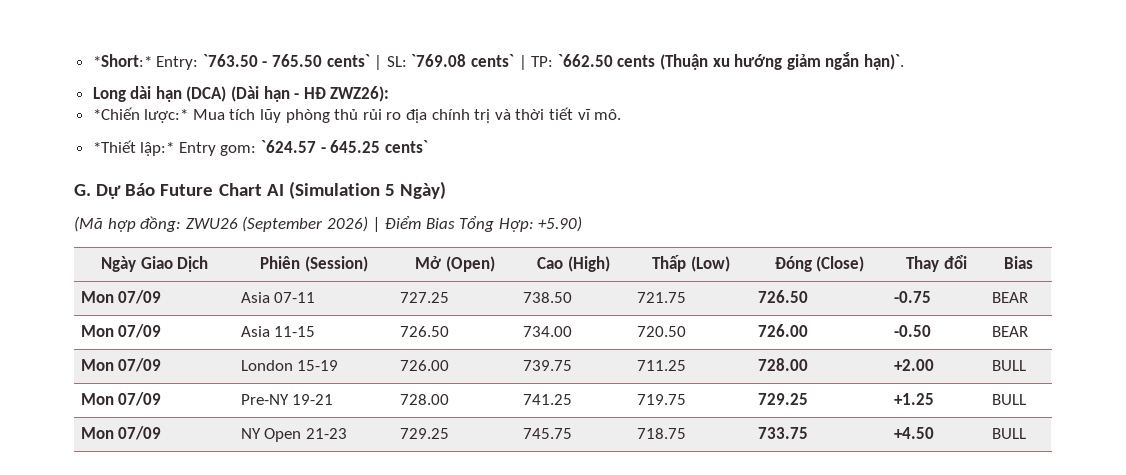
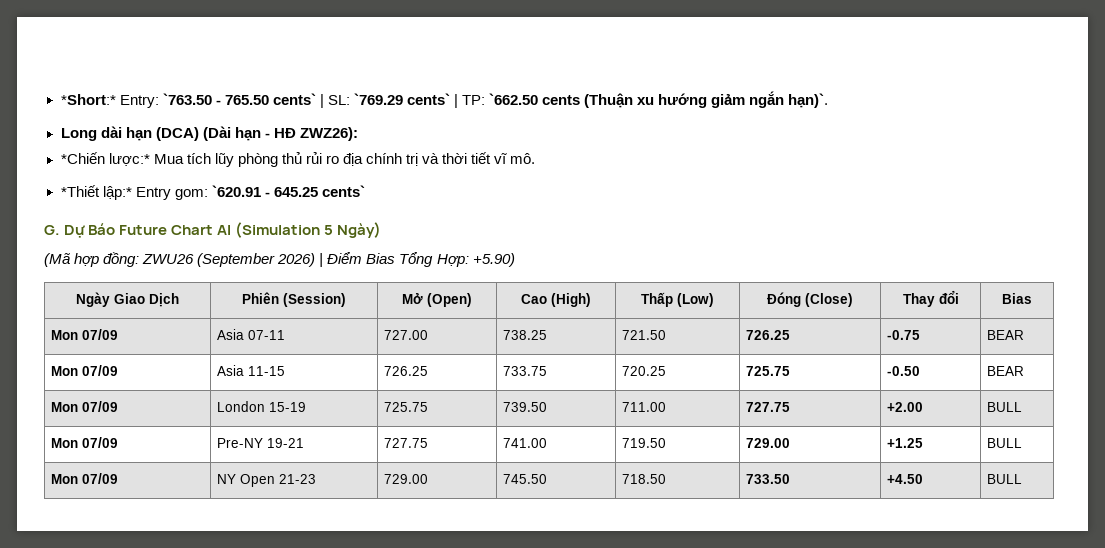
[411,54,467,67] `769.08 -> [353,93,403,105] `769.29
[261,140,317,153] `624.57 -> [211,185,261,197] `620.91
[399,292,449,303] [522,292,572,303] [636,292,686,303] [757,290,808,303] 727.25 | 738.50 | 721.75 | 726.50 -> [383,330,428,340] [502,330,547,340] [621,330,666,340] [745,330,790,340] 727.00 | 738.25 | 721.50 | 726.25
[399,326,449,337] [522,326,572,337] [636,326,686,337] [757,324,808,337] 726.50 | 734.00 | 720.50 | 726.00 -> [383,366,428,376] [502,366,547,376] [621,366,666,376] [745,366,790,376] 726.25 | 733.75 | 720.25 | 725.75
[399,360,449,371] [522,360,572,371] [636,360,686,371] [757,358,808,371] 726.00 | 739.75 | 711.25 | 728.00 -> [383,402,428,412] [502,402,547,412] [621,402,666,412] [745,402,790,412] 725.75 | 739.50 | 711.00 | 727.75
[399,394,449,405] [522,394,572,405] [636,394,686,405] [757,393,808,405] 728.00 | 741.25 | 719.75 | 729.25 -> [383,438,428,448] [502,438,547,448] [621,438,666,448] [745,438,790,448] 727.75 | 741.00 | 719.50 | 729.00
[399,428,449,439] [522,428,572,439] [636,428,686,439] [757,427,808,439] 729.25 | 745.75 | 718.75 | 733.75 -> [383,474,428,484] [502,474,547,484] [621,474,666,484] [745,474,790,484] 729.00 | 745.50 | 718.50 | 733.50

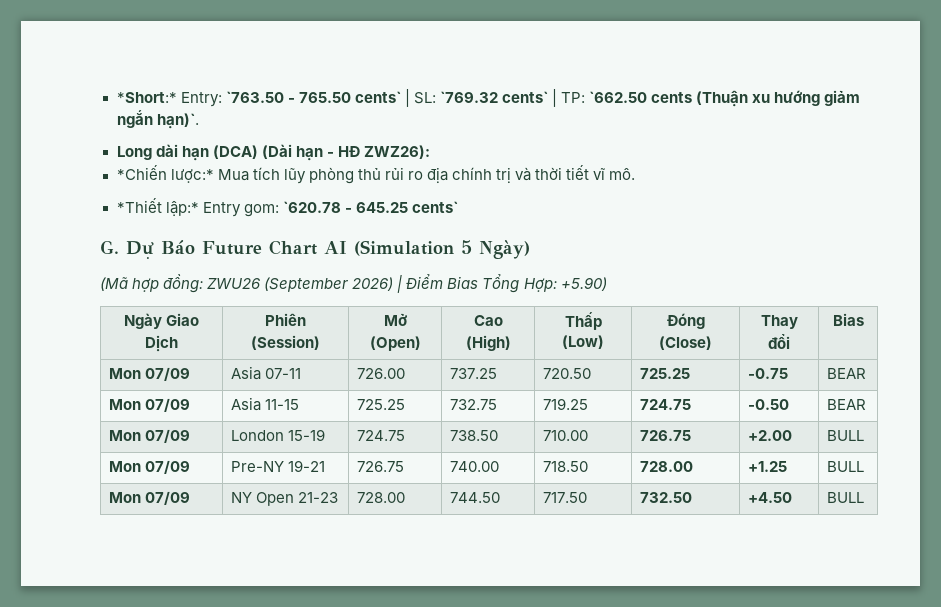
[353,93,403,105] `769.29 -> [439,91,498,103] `769.32
[211,185,261,197] `620.91 -> [282,201,341,213] `620.78
[383,330,428,340] [502,330,547,340] [621,330,666,340] [745,330,790,340] 727.00 | 738.25 | 721.50 | 726.25 -> [357,368,406,379] [450,368,498,379] [543,368,592,379] [640,368,691,379] 726.00 | 737.25 | 720.50 | 725.25
[383,366,428,376] [502,366,547,376] [621,366,666,376] [745,366,790,376] 726.25 | 733.75 | 720.25 | 725.75 -> [357,399,406,410] [450,399,498,410] [543,398,589,410] [640,399,692,410] 725.25 | 732.75 | 719.25 | 724.75
[383,402,428,412] [502,402,547,412] [621,402,666,412] [745,402,790,412] 725.75 | 739.50 | 711.00 | 727.75 -> [357,430,406,441] [450,430,499,441] [543,430,589,441] [640,430,692,441] 724.75 | 738.50 | 710.00 | 726.75
[383,438,428,448] [502,438,547,448] [621,438,666,448] [745,438,790,448] 727.75 | 741.00 | 719.50 | 729.00 -> [357,461,405,472] [450,461,500,472] [543,461,589,472] [640,461,694,472] 726.75 | 740.00 | 718.50 | 728.00
[383,474,428,484] [502,474,547,484] [621,474,666,484] [745,474,790,484] 729.00 | 745.50 | 718.50 | 733.50 -> [357,492,406,503] [450,492,501,503] [543,492,588,503] [640,492,693,503] 728.00 | 744.50 | 717.50 | 732.50

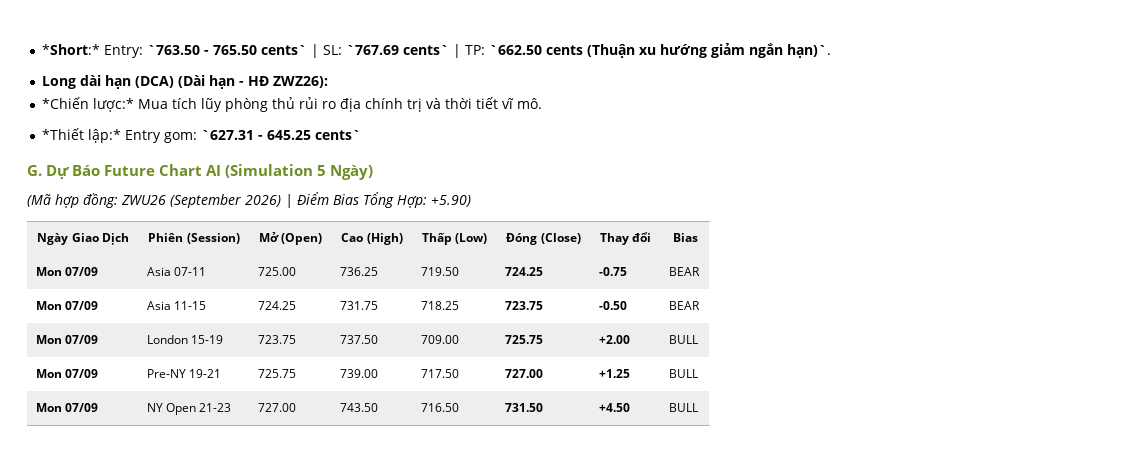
[439,91,498,103] `769.32 -> [345,45,399,55] `767.69
[282,201,341,213] `620.78 -> [200,130,254,140] `627.31
[357,368,406,379] [450,368,498,379] [543,368,592,379] [640,368,691,379] 726.00 | 737.25 | 720.50 | 725.25 -> [257,267,296,276] [339,267,378,276] [420,267,459,276] [504,267,543,276] 725.00 | 736.25 | 719.50 | 724.25
[357,399,406,410] [450,399,498,410] [543,398,589,410] [640,399,692,410] 725.25 | 732.75 | 719.25 | 724.75 -> [257,301,296,310] [339,301,378,310] [420,301,459,310] [504,301,543,310] 724.25 | 731.75 | 718.25 | 723.75
[357,430,406,441] [450,430,499,441] [543,430,589,441] [640,430,692,441] 724.75 | 738.50 | 710.00 | 726.75 -> [257,335,296,344] [339,335,378,344] [420,335,459,344] [504,335,543,344] 723.75 | 737.50 | 709.00 | 725.75
[357,461,405,472] [450,461,500,472] [543,461,589,472] [640,461,694,472] 726.75 | 740.00 | 718.50 | 728.00 -> [257,369,296,378] [339,369,378,378] [420,369,459,378] [504,369,543,378] 725.75 | 739.00 | 717.50 | 727.00
[357,492,406,503] [450,492,501,503] [543,492,588,503] [640,492,693,503] 728.00 | 744.50 | 717.50 | 732.50 -> [257,403,296,412] [339,403,378,412] [420,403,459,412] [504,403,543,412] 727.00 | 743.50 | 716.50 | 731.50

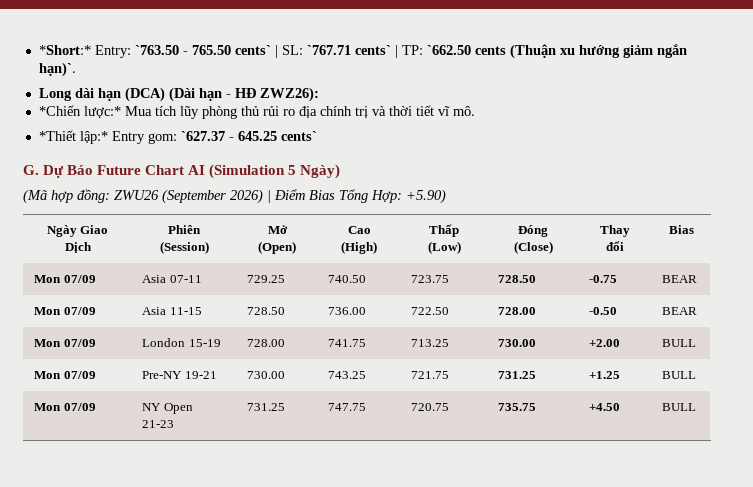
[345,45,399,55] `767.69 -> [306,45,351,55] `767.71
[200,130,254,140] `627.31 -> [180,131,225,141] `627.37
[257,267,296,276] [339,267,378,276] [420,267,459,276] [504,267,543,276] 725.00 | 736.25 | 719.50 | 724.25 -> [247,275,286,283] [328,275,367,283] [411,275,450,283] [498,275,537,283] 729.25 | 740.50 | 723.75 | 728.50
[257,301,296,310] [339,301,378,310] [420,301,459,310] [504,301,543,310] 724.25 | 731.75 | 718.25 | 723.75 -> [247,307,286,315] [328,307,367,315] [411,307,450,315] [498,307,537,315] 728.50 | 736.00 | 722.50 | 728.00
[257,335,296,344] [339,335,378,344] [420,335,459,344] [504,335,543,344] 723.75 | 737.50 | 709.00 | 725.75 -> [247,339,286,347] [328,339,367,347] [411,339,450,347] [498,339,537,347] 728.00 | 741.75 | 713.25 | 730.00
[257,369,296,378] [339,369,378,378] [420,369,459,378] [504,369,543,378] 725.75 | 739.00 | 717.50 | 727.00 -> [247,371,286,379] [328,371,367,379] [411,371,450,379] [498,371,537,379] 730.00 | 743.25 | 721.75 | 731.25
[257,403,296,412] [339,403,378,412] [420,403,459,412] [504,403,543,412] 727.00 | 743.50 | 716.50 | 731.50 -> [247,403,286,411] [328,403,367,411] [411,403,450,411] [498,403,537,411] 731.25 | 747.75 | 720.75 | 735.75

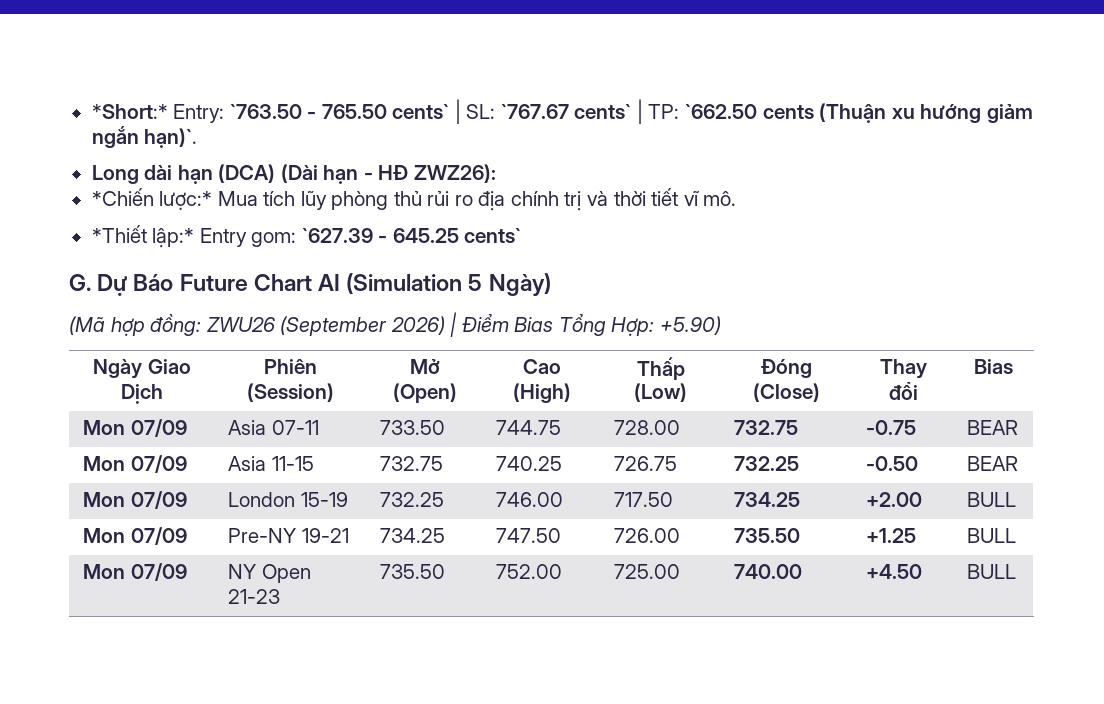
[306,45,351,55] `767.71 -> [500,104,569,119] `767.67
[180,131,225,141] `627.37 -> [301,228,373,243] `627.39
[247,275,286,283] [328,275,367,283] [411,275,450,283] [498,275,537,283] 729.25 | 740.50 | 723.75 | 728.50 -> [380,420,446,435] [496,420,562,435] [614,420,681,435] [734,420,799,435] 733.50 | 744.75 | 728.00 | 732.75
[247,307,286,315] [328,307,367,315] [411,307,450,315] [498,307,537,315] 728.50 | 736.00 | 722.50 | 728.00 -> [380,456,444,471] [496,456,563,471] [614,456,678,471] [734,456,800,471] 732.75 | 740.25 | 726.75 | 732.25
[247,339,286,347] [328,339,367,347] [411,339,450,347] [498,339,537,347] 728.00 | 741.75 | 713.25 | 730.00 -> [380,492,445,507] [496,492,564,507] [614,492,674,507] [734,492,801,507] 732.25 | 746.00 | 717.50 | 734.25
[247,371,286,379] [328,371,367,379] [411,371,450,379] [498,371,537,379] 730.00 | 743.25 | 721.75 | 731.25 -> [380,528,446,543] [496,528,562,543] [614,528,681,543] [734,528,801,543] 734.25 | 747.50 | 726.00 | 735.50
[247,403,286,411] [328,403,367,411] [411,403,450,411] [498,403,537,411] 731.25 | 747.75 | 720.75 | 735.75 -> [380,564,446,579] [496,564,563,579] [614,564,681,579] [734,564,803,579] 735.50 | 752.00 | 725.00 | 740.00

